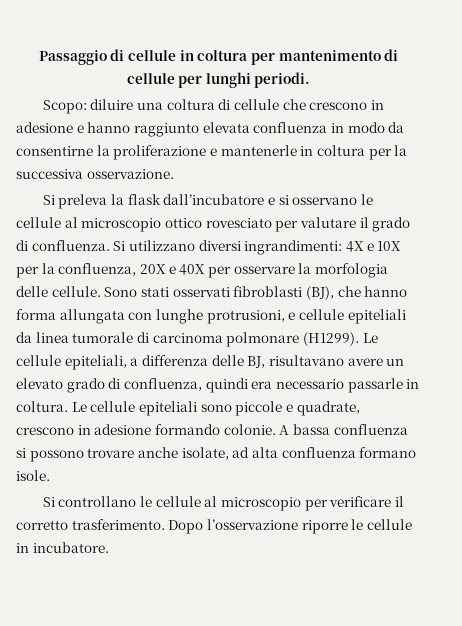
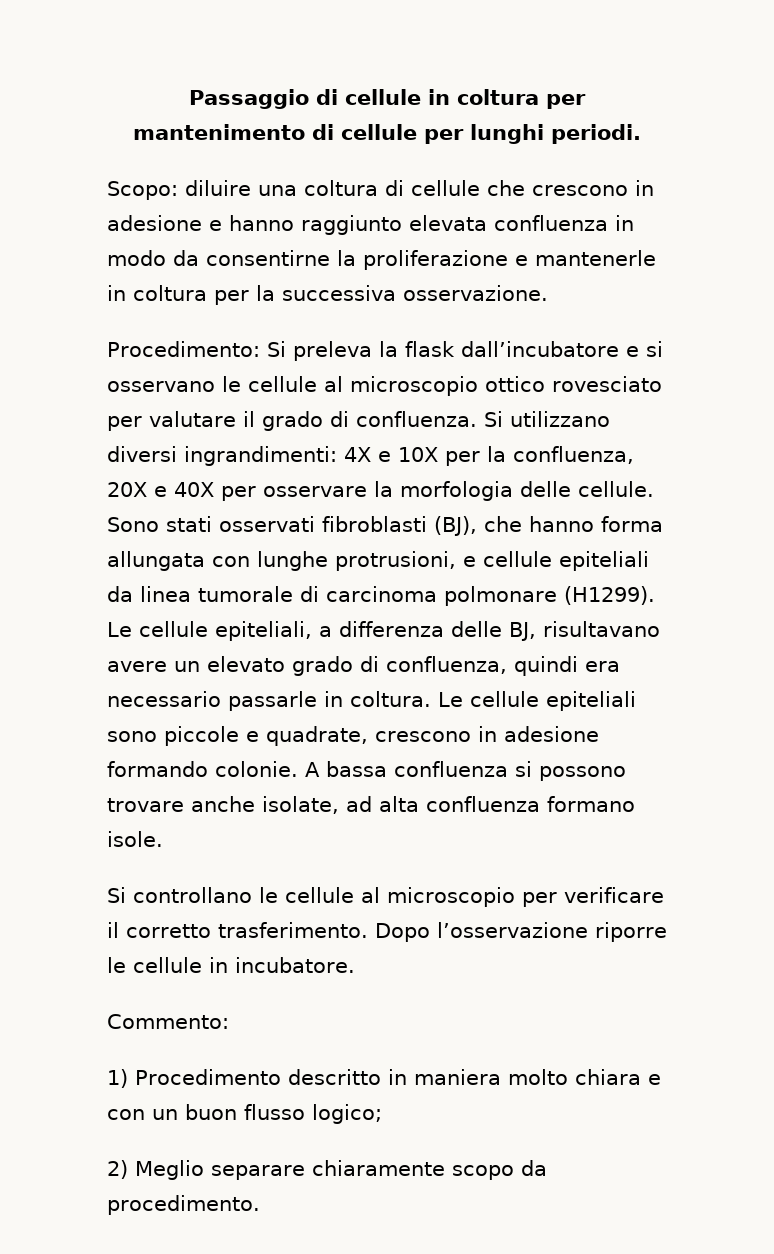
(174, 174) none -> [107,341,260,357] Procedimento:
(109, 547) none -> [107,1014,229,1029] [107,1069,661,1088] [107,1104,382,1124] [107,1160,547,1180] [107,1195,260,1215] // Commento: // 1) Procedimento descritto in maniera molto chiara e con un buon flusso logico; // 2) Meglio separare chiaramente scopo da procedimento.

